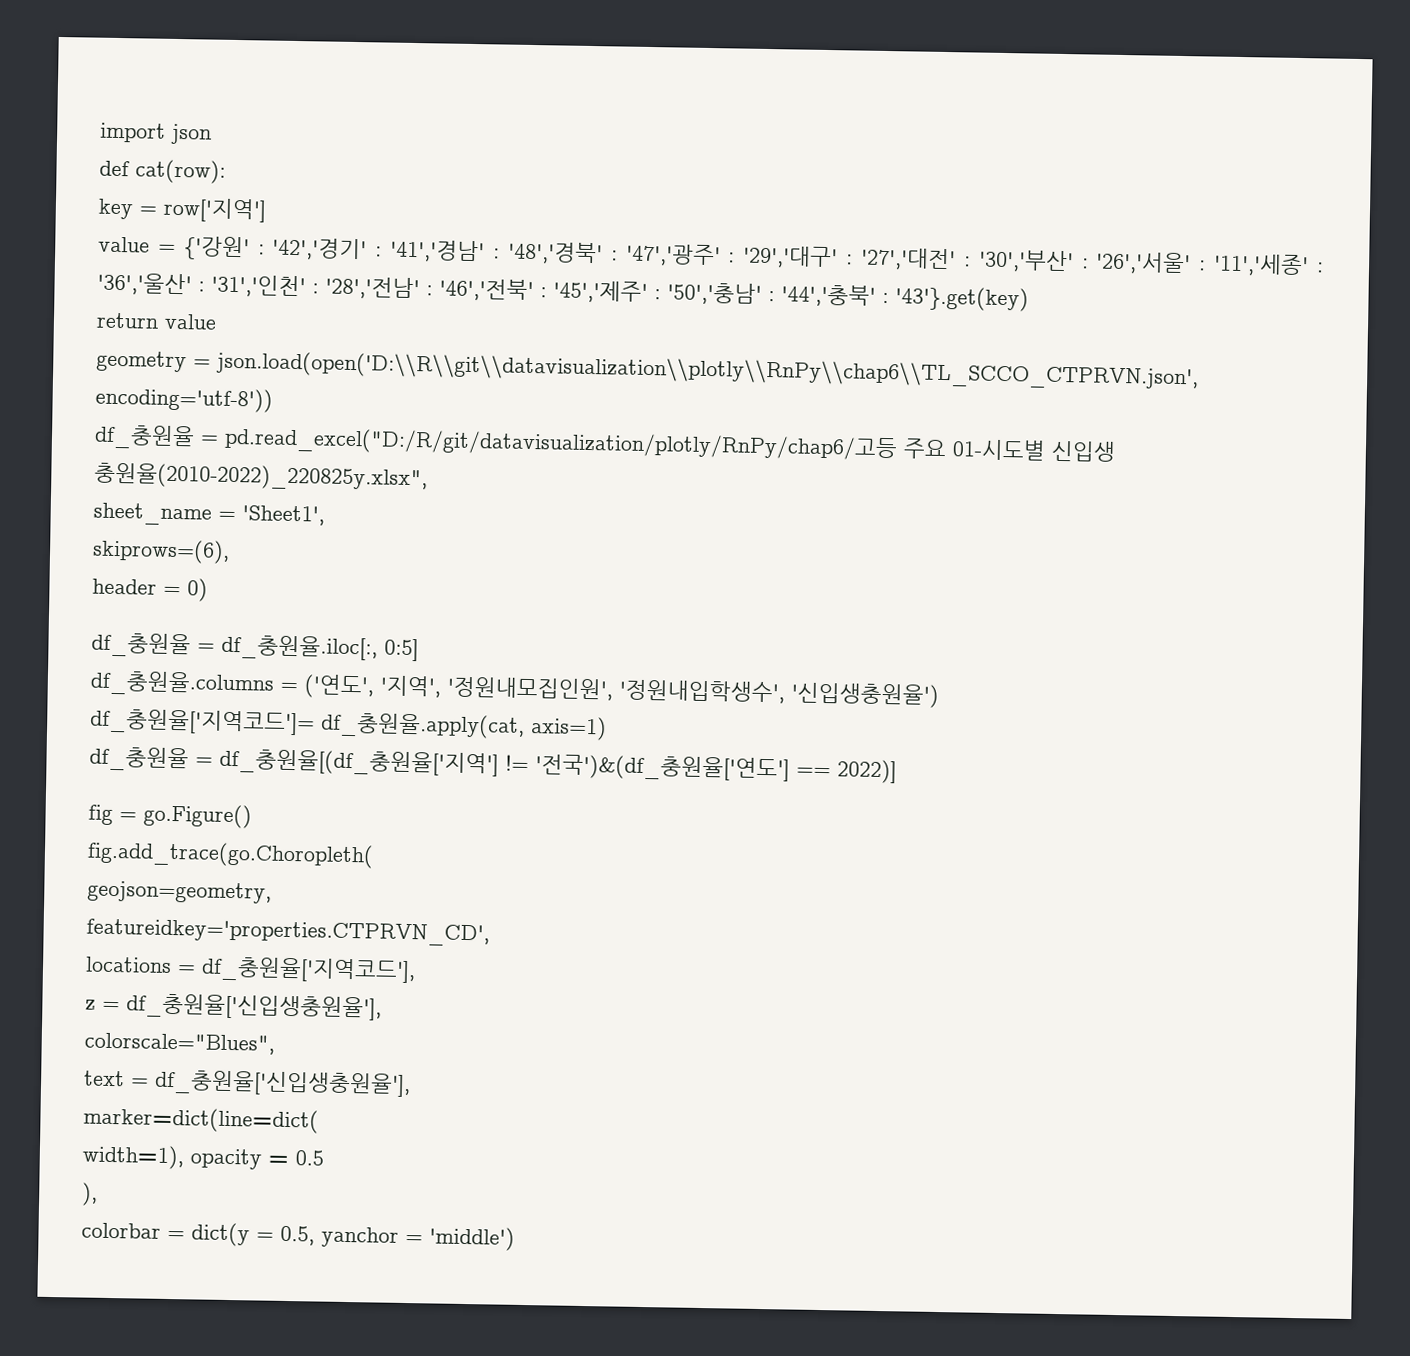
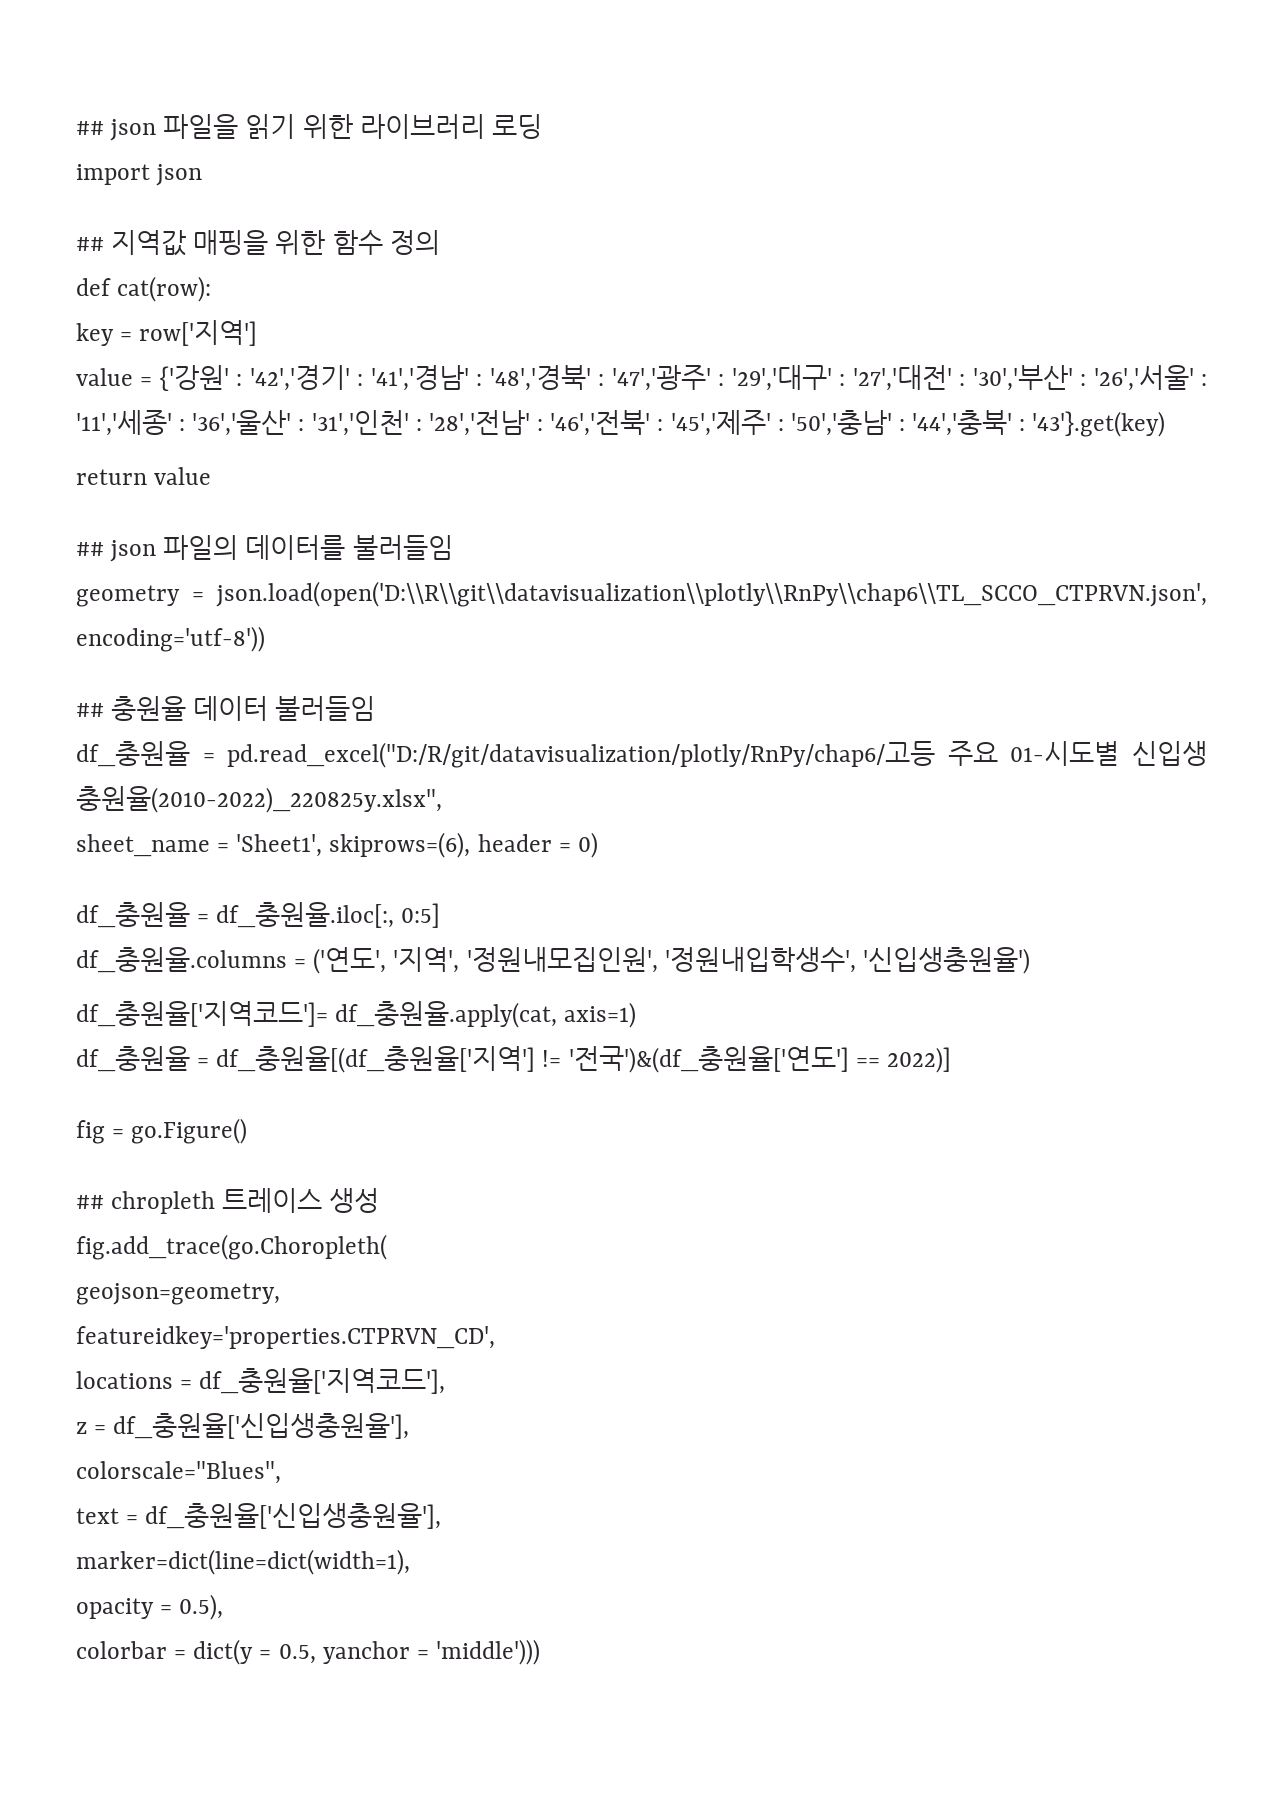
[99,122,212,145] import json -> [76,114,542,141] [76,164,203,186] [76,230,440,256] ## json 파일을 읽기 위한 라이브러리 로딩 // import json // ## 지역값 매핑을 위한 함수 정의
(217, 321) none -> [76,535,453,562] // ## json 파일의 데이터를 불러들임
(273, 399) none -> [76,696,376,721] // ## 충원율 데이터 불러들임
(325, 515) // -> (323, 845) none
(230, 551) // -> (471, 845) none
(252, 816) none -> [76,1188,380,1214] // ## chropleth 트레이스 생성
[83,1106,319,1134] [82,1144,324,1170] [81,1182,98,1206] marker=dict(line=dict( // width=1), opacity = 0.5 // ), -> [76,1549,410,1575] [76,1594,224,1620] marker=dict(line=dict(width=1), // opacity = 0.5),
[429,1226,515,1251] 'middle') -> [436,1639,541,1665] 'middle')))

